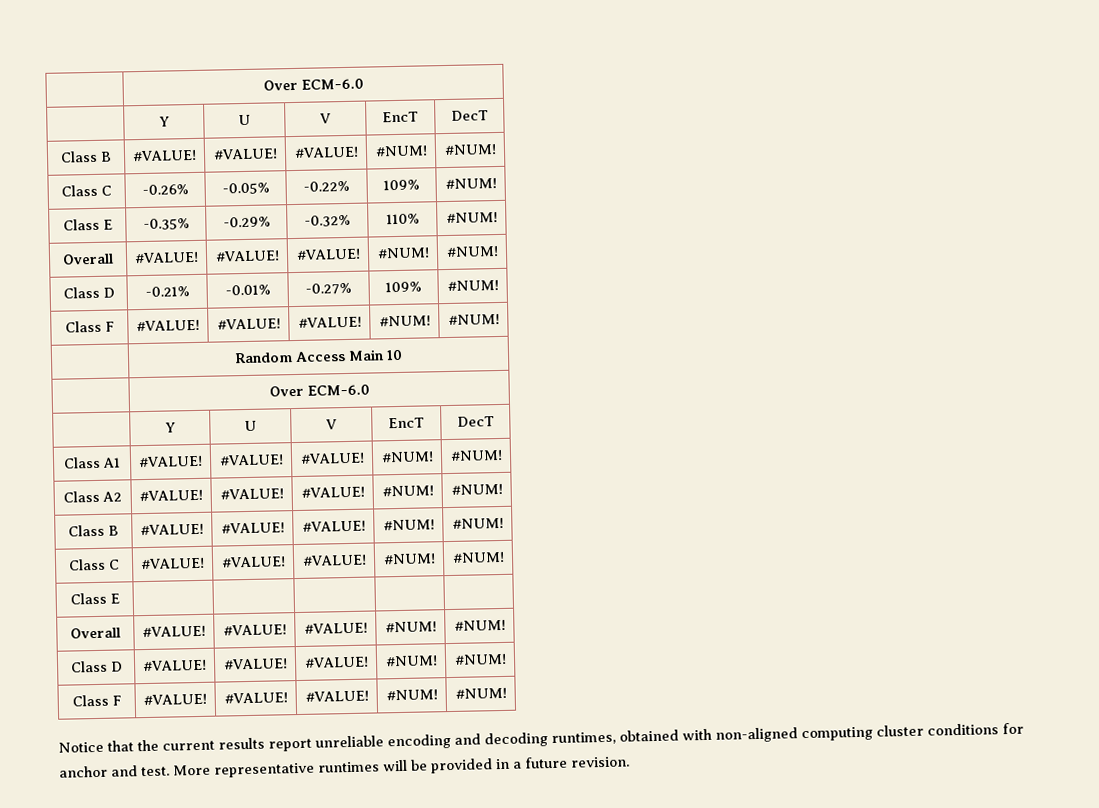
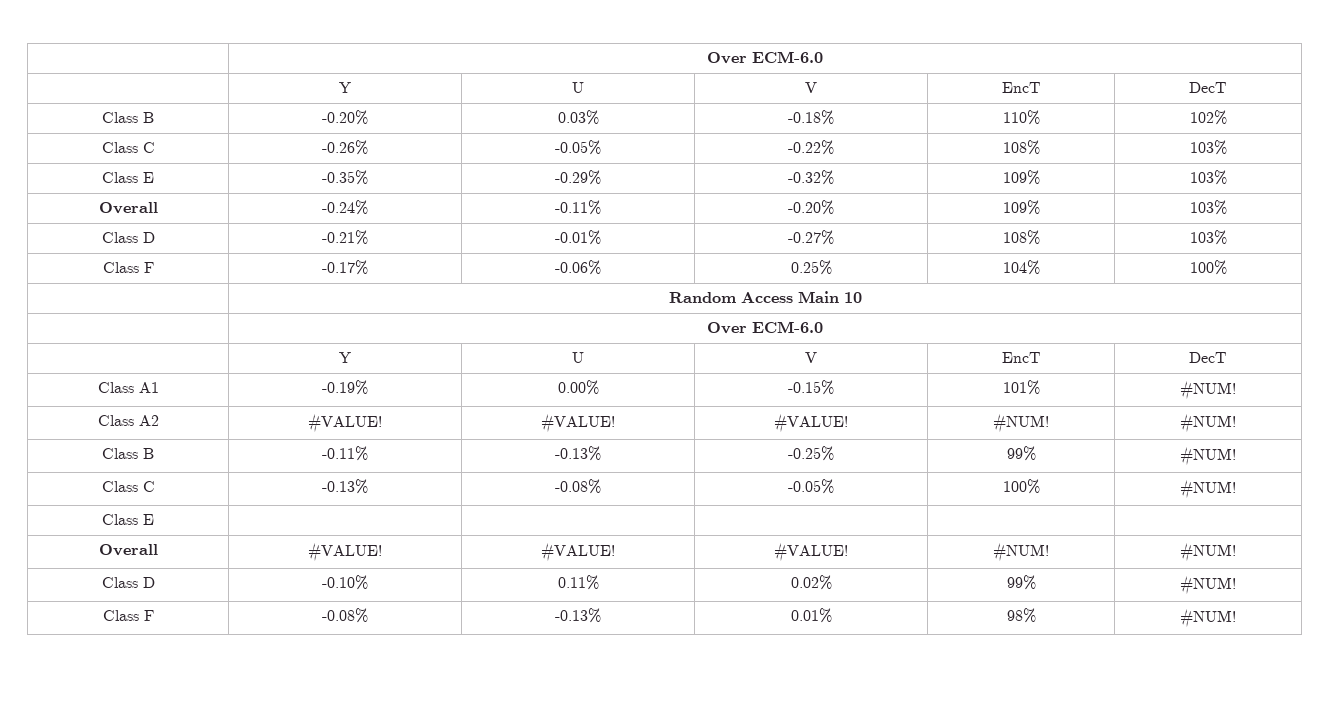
[132,149,197,162] [212,148,278,160] [293,146,359,158] [374,145,428,157] [443,144,497,156] #VALUE! | #VALUE! | #VALUE! | #NUM! | #NUM! -> [322,110,368,125] [557,110,599,125] [788,110,834,125] [1002,110,1040,125] [1189,110,1227,125] -0.20% | 0.03% | -0.18% | 110% | 102%
[383,179,420,191] [444,178,497,190] 109% | #NUM! -> [1002,140,1040,155] [1189,140,1227,155] 108% | 103%
[385,213,420,225] [445,211,498,224] [62,253,114,265] [134,251,199,264] [214,250,280,262] [295,248,361,260] [376,247,430,259] [445,245,499,258] 110% | #NUM! // Overall | #VALUE! | #VALUE! | #VALUE! | #NUM! | #NUM! -> [1002,170,1040,185] [1189,170,1227,185] [98,202,158,214] [322,200,368,215] [555,200,601,215] [788,200,834,215] [1002,200,1040,215] [1189,200,1227,215] 109% | 103% // Overall | -0.24% | -0.11% | -0.20% | 109% | 103%
[385,281,422,293] [446,279,499,292] [64,320,115,333] [136,319,200,332] [216,318,281,330] [297,316,362,328] [378,315,431,327] [447,313,500,325] 109% | #NUM! // Class F | #VALUE! | #VALUE! | #VALUE! | #NUM! | #NUM! -> [1002,230,1040,245] [1189,230,1227,245] [102,262,154,273] [322,260,368,275] [555,260,601,275] [790,260,832,275] [1002,260,1040,275] [1189,260,1227,275] 108% | 103% // Class F | -0.17% | -0.06% | 0.25% | 104% | 100%
[138,455,203,468] [218,454,284,466] [299,452,365,464] [380,451,434,463] #VALUE! | #VALUE! | #VALUE! | #NUM! -> [322,380,368,395] [557,380,599,395] [788,380,834,395] [1002,380,1040,395] -0.19% | 0.00% | -0.15% | 101%
[140,523,204,536] [220,522,285,534] [301,520,366,532] [382,519,435,531] [451,517,504,529] [68,558,120,571] [140,557,205,570] [220,556,286,568] [301,554,367,566] [382,553,436,565] #VALUE! | #VALUE! | #VALUE! | #NUM! | #NUM! // Class C | #VALUE! | #VALUE! | #VALUE! | #NUM! -> [322,446,368,461] [555,446,601,461] [788,446,834,461] [1006,446,1036,461] [1180,446,1236,466] [101,481,155,492] [322,479,368,494] [555,479,601,494] [788,479,834,494] [1002,479,1040,494] -0.11% | -0.13% | -0.25% | 99% | #NUM! // Class C | -0.13% | -0.08% | -0.05% | 100%
[142,659,207,672] [222,658,288,670] [303,656,369,668] [384,655,438,667] [453,653,507,665] [71,694,122,707] [143,693,207,706] [223,692,288,704] [304,690,369,702] [385,689,438,701] [454,687,507,699] [58,722,1024,753] [59,756,630,778] #VALUE! | #VALUE! | #VALUE! | #NUM! | #NUM! // Class F | #VALUE! | #VALUE! | #VALUE! | #NUM! | #NUM! // Notice that the current results report unreliable encoding and decoding runtimes, obtained with non-aligned computing cluster conditions for anchor and test. More representative runtimes will be provided in a future revision. -> [322,575,368,590] [557,575,599,590] [790,575,832,590] [1006,575,1036,590] [1180,575,1236,595] [102,610,154,621] [322,608,368,623] [555,608,601,623] [790,608,832,623] [1006,608,1036,623] [1180,608,1236,628] -0.10% | 0.11% | 0.02% | 99% | #NUM! // Class F | -0.08% | -0.13% | 0.01% | 98% | #NUM!

